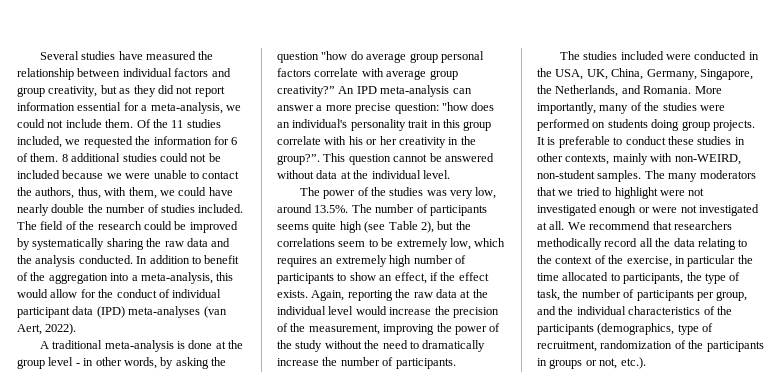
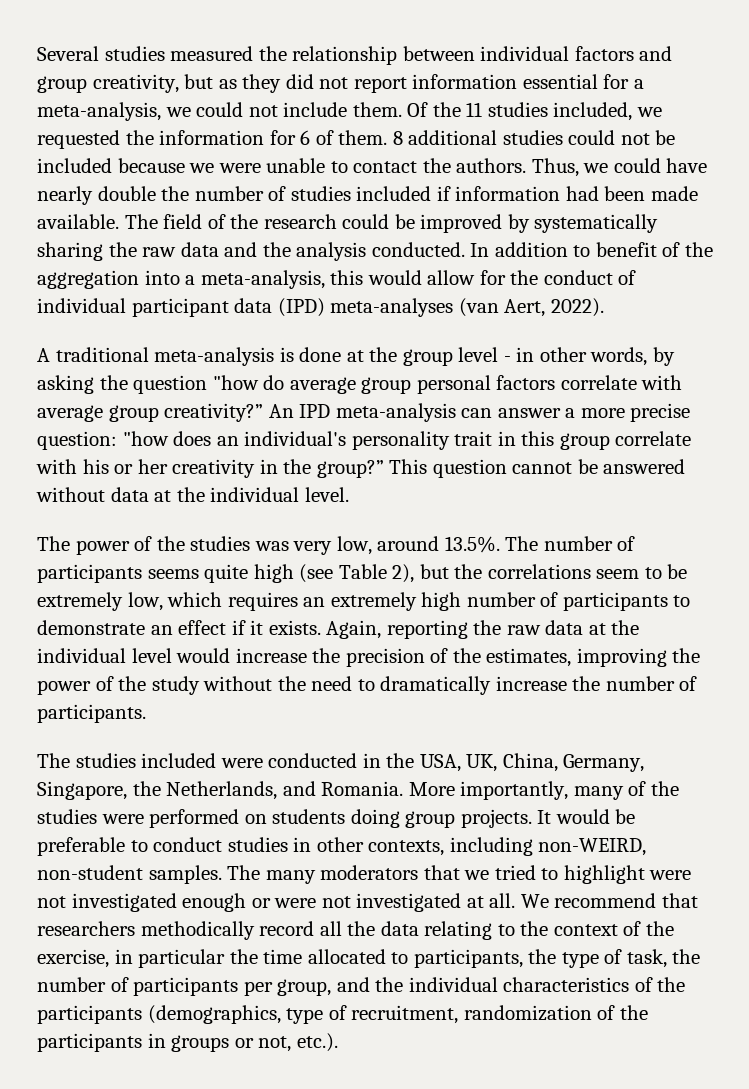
[118,51,143,60] have -> (165, 53) none
[35,187,157,199] authors, thus, with them, -> [456,158,579,177] authors. Thus,
[198,204,244,213] included. -> [356,186,698,201] [37,214,119,229] included if information had been made available.
[277,154,320,165] group?”. -> [316,460,384,478] group?”
[349,272,489,284] show an effect, if the effect -> [37,620,264,635] demonstrate an effect if it
[308,324,380,335] measurement, -> [486,648,572,667] estimates,
[547,137,556,145] is -> [555,809,636,824] would be
[667,136,694,145] these -> (223, 844) none
[612,153,673,165] mainly with -> [449,837,533,856] including

